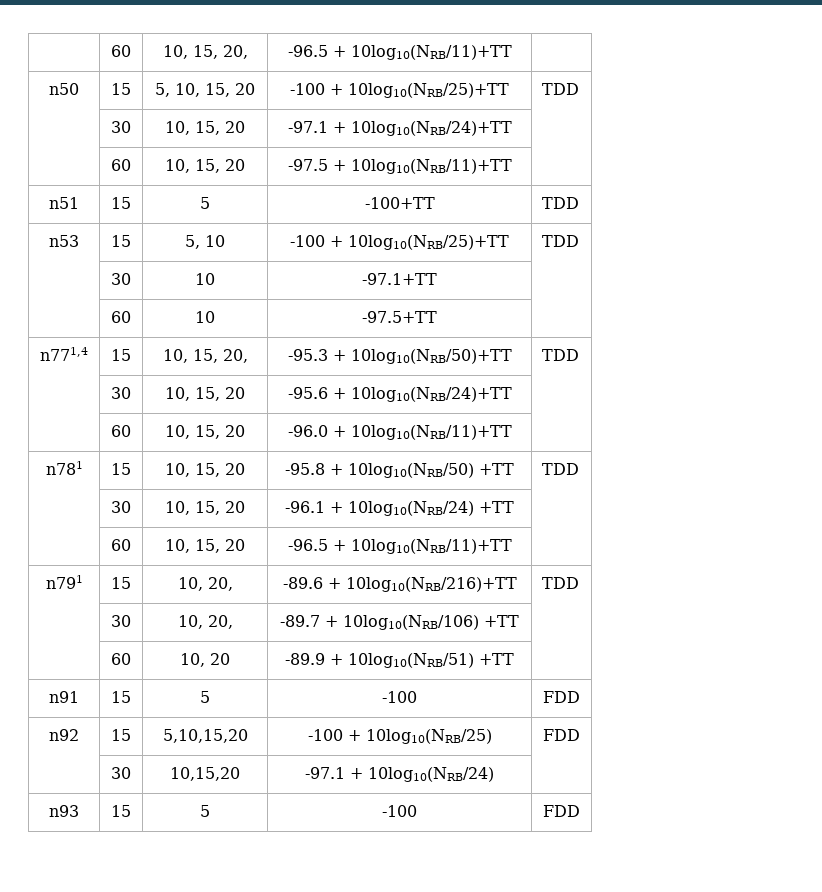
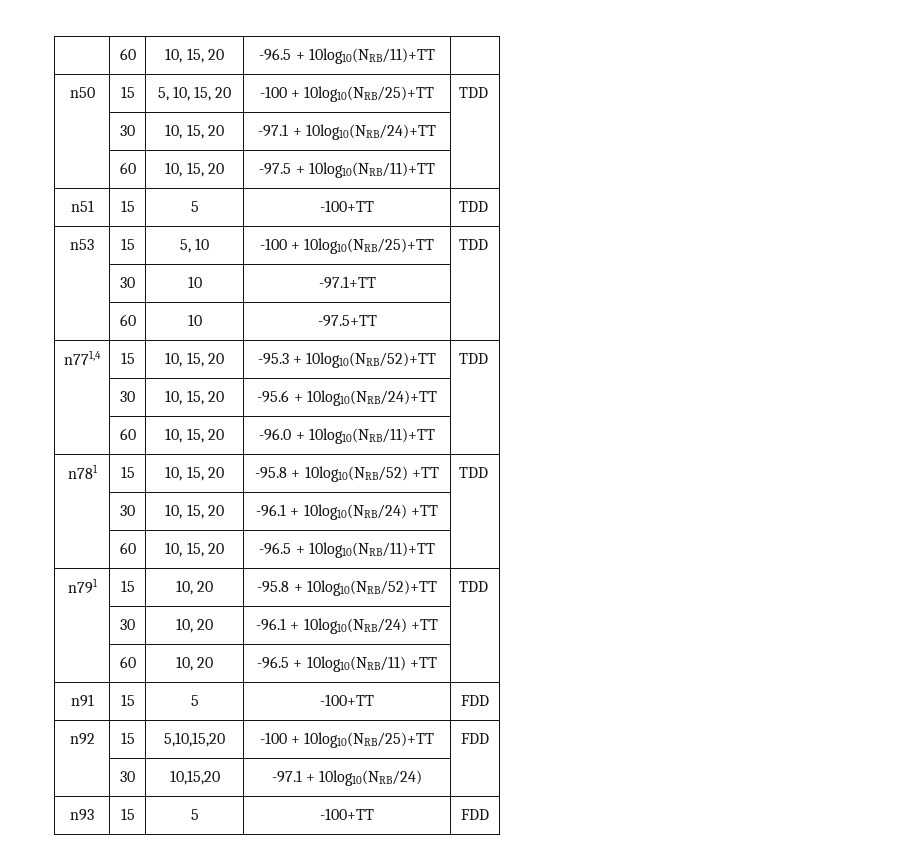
[111,45,131,57] [162,45,248,59] | 60 | 10, 15, 20, -> [119,48,136,60] [165,48,224,63] | 60 | 10, 15, 20
[222,349,248,363] 20, -> [207,353,224,364] 20
[350,349,512,364] 10log10(NRB/50)+TT -> [306,352,437,368] 10log10(NRB/52)+TT
[348,463,474,478] 10log10(NRB/50) -> [304,466,408,482] 10log10(NRB/52)
[207,577,233,591] [282,577,517,592] [542,577,580,589] [111,615,131,627] [177,615,233,629] [280,615,479,630] 20, | -89.6 + 10log10(NRB/216)+TT | TDD // | 30 | 10, 20, | -89.7 + 10log10(NRB/106) -> [197,581,214,592] [257,580,437,596] [459,581,489,592] [120,619,135,630] [175,618,214,633] [256,618,407,634] 20 | -95.8 + 10log10(NRB/52)+TT | TDD // | 30 | 10, 20 | -96.1 + 10log10(NRB/24)
[285,653,474,668] -89.9 + 10log10(NRB/51) -> [257,656,406,672] -96.5 + 10log10(NRB/11)
[382,691,417,703] -100 -> [320,694,374,706] -100+TT
[365,729,492,744] 10log10(NRB/25) -> [304,732,435,748] 10log10(NRB/25)+TT
[382,805,417,817] -100 -> [320,808,374,820] -100+TT

